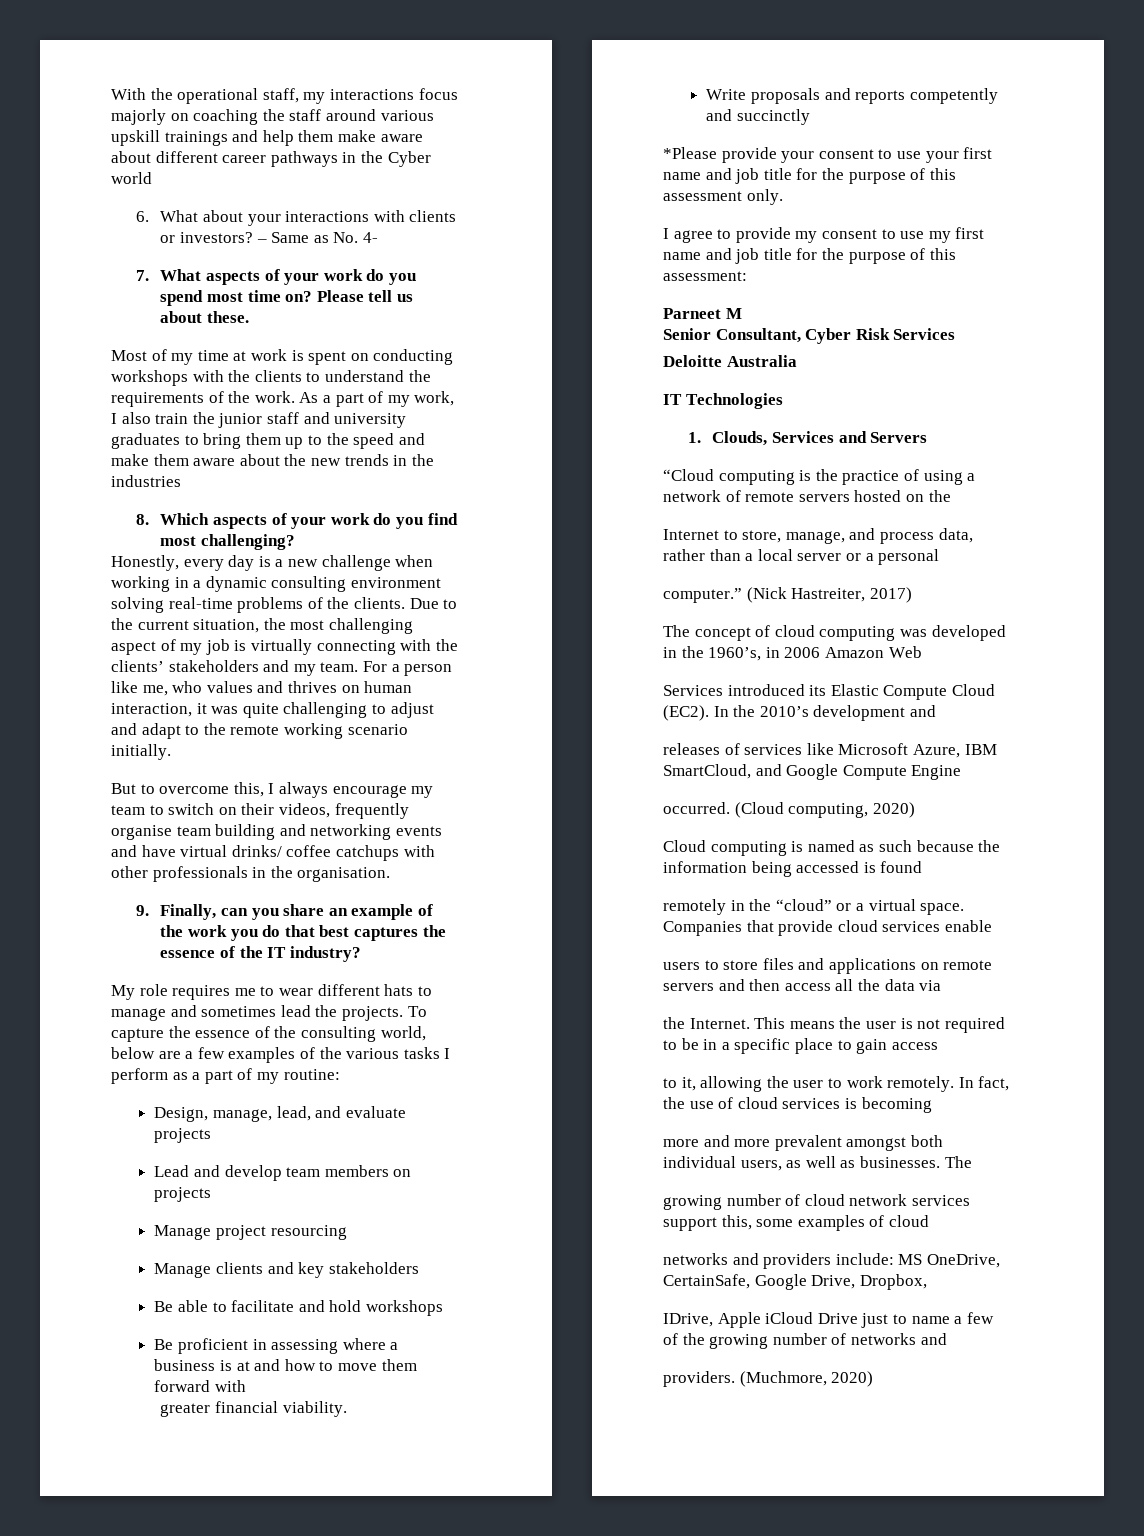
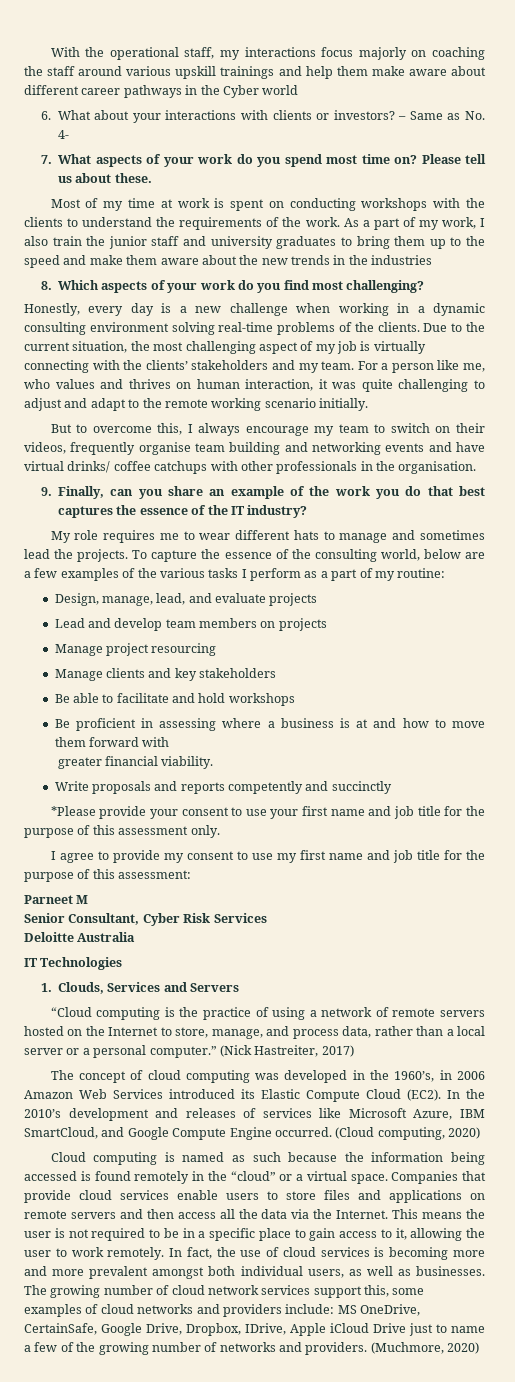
(951, 496) // -> (105, 1031) none
(940, 557) // -> (147, 1051) none
(922, 652) // -> (107, 1094) none
(936, 711) // -> (179, 1113) none
(962, 772) // -> (272, 1133) none
(923, 867) // -> (131, 1176) none
(992, 926) // -> (218, 1195) none
(942, 985) // -> (310, 1214) none
(938, 1046) // -> (377, 1234) none
(932, 1105) // -> (449, 1253) none
(972, 1162) // -> (47, 1290) none
(929, 1221) // -> (134, 1309) none
(927, 1282) // -> (241, 1329) none
(947, 1339) // -> (302, 1347) none

